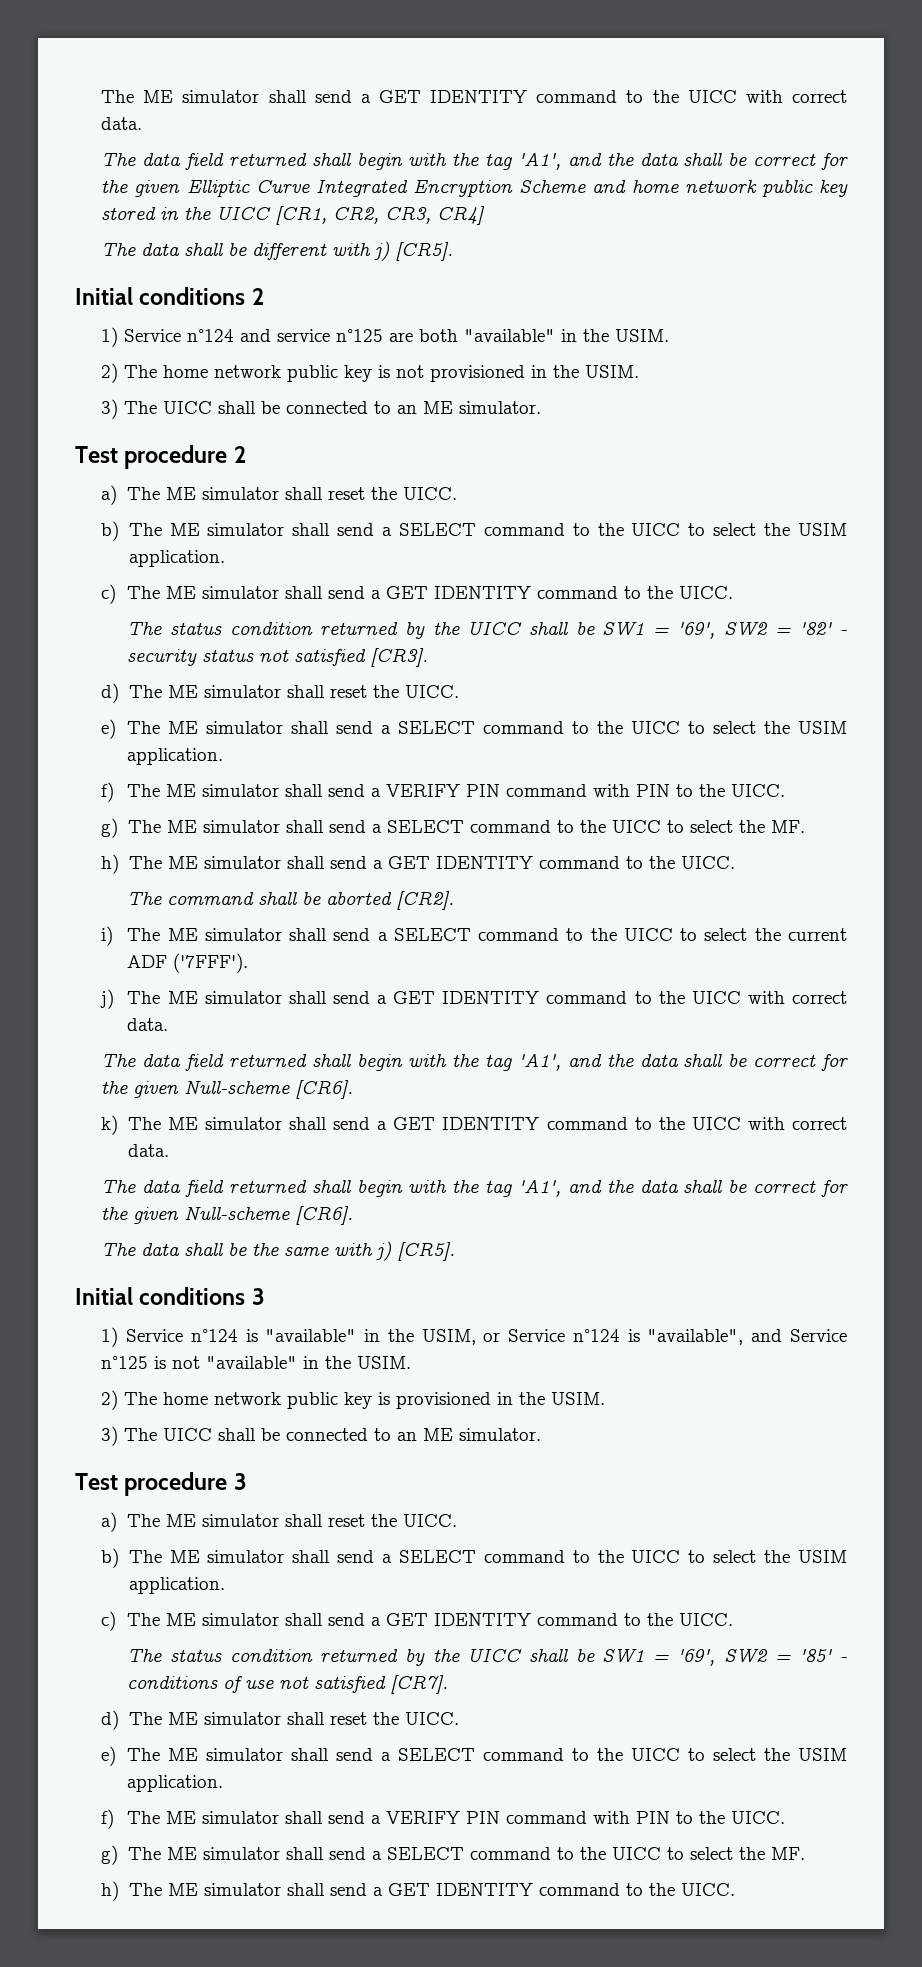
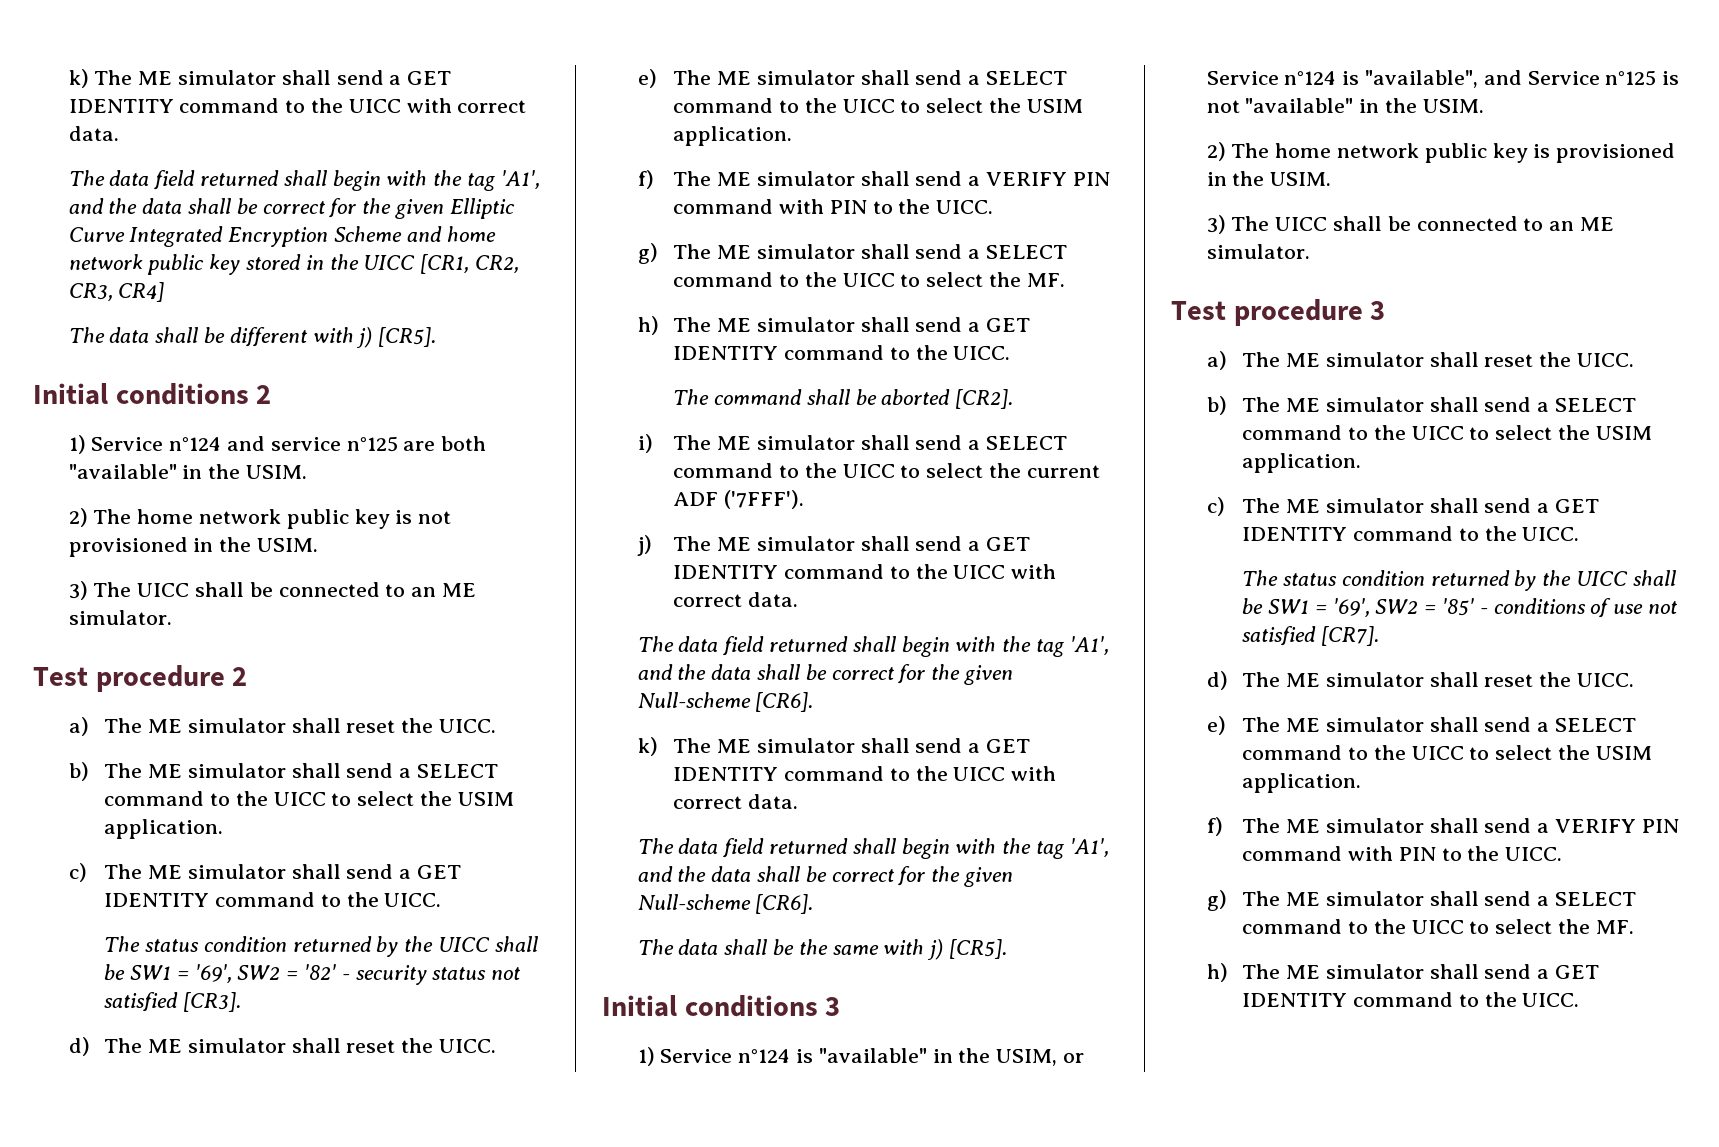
(101, 96) none -> [68,69,89,88] k)

